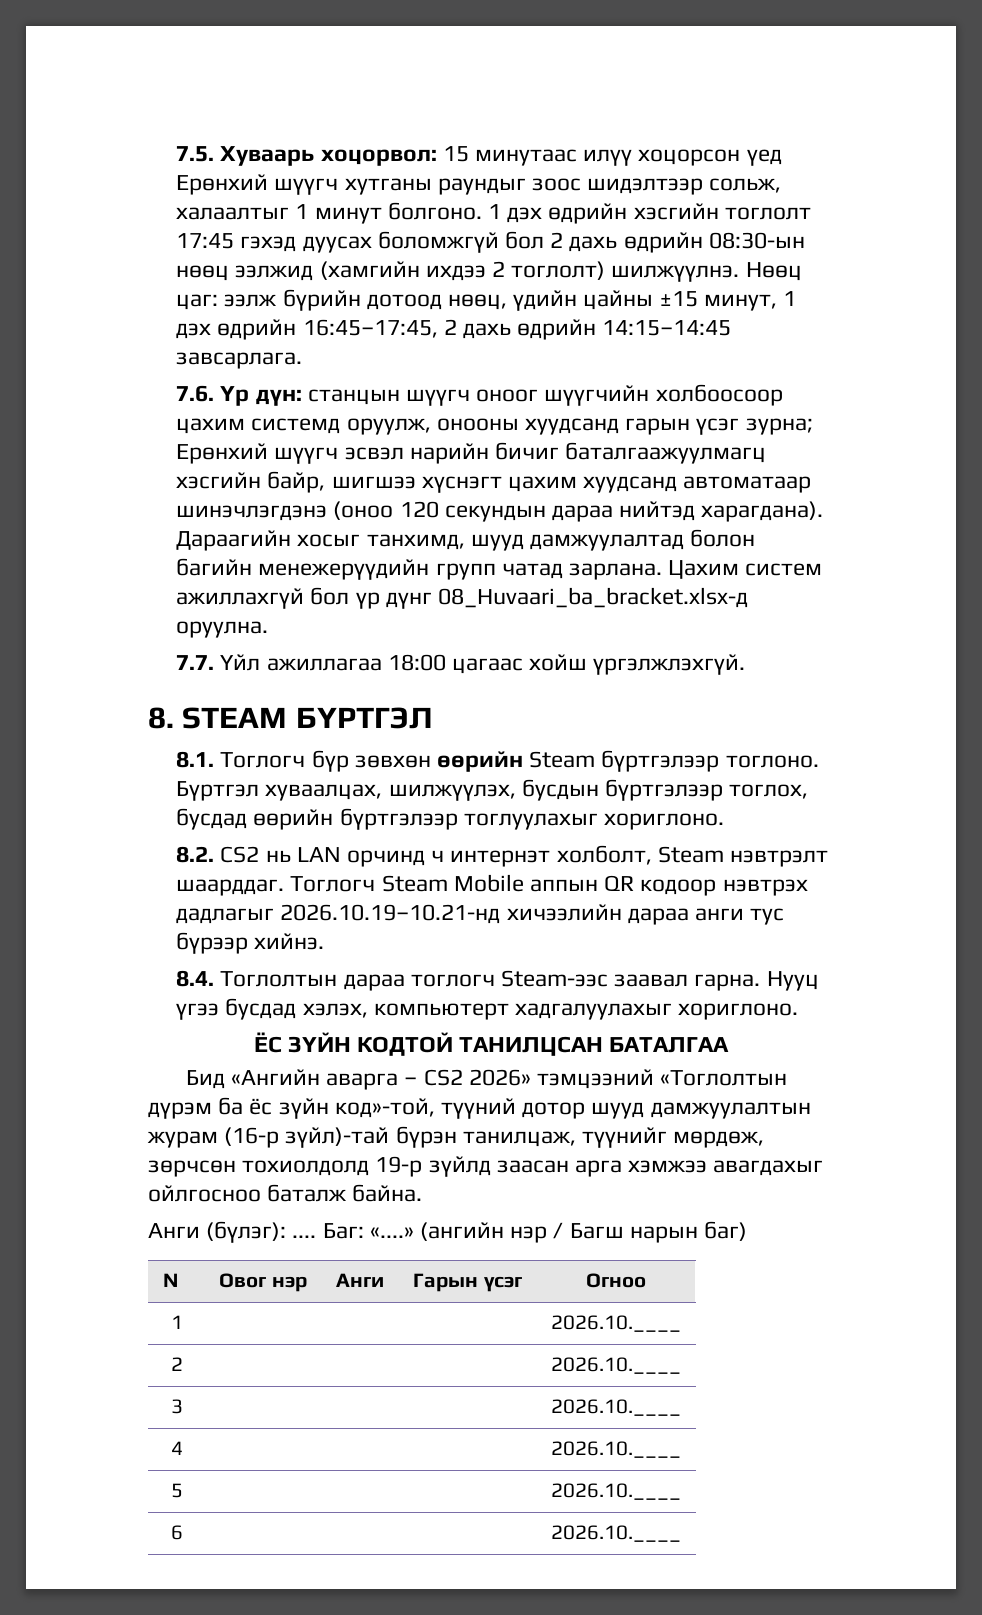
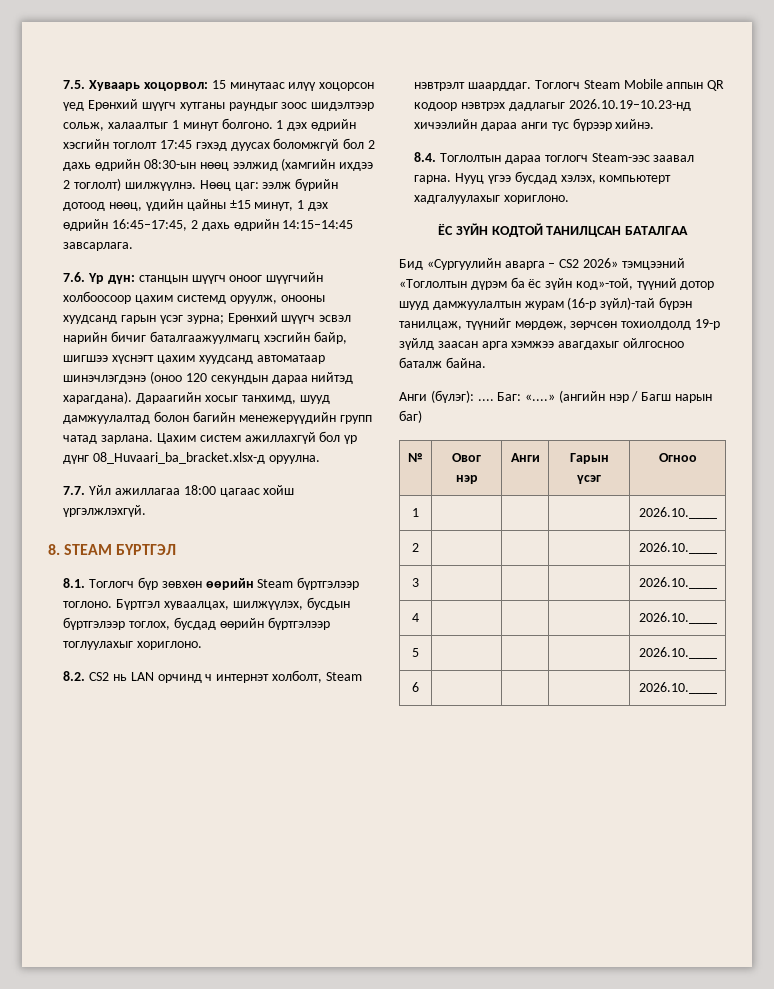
[280,904,501,924] 2026.10.19–10.21-нд -> [568,99,691,111] 2026.10.19–10.23-нд
[231,1069,321,1085] «Ангийн -> [426,258,501,270] «Сургуулийн

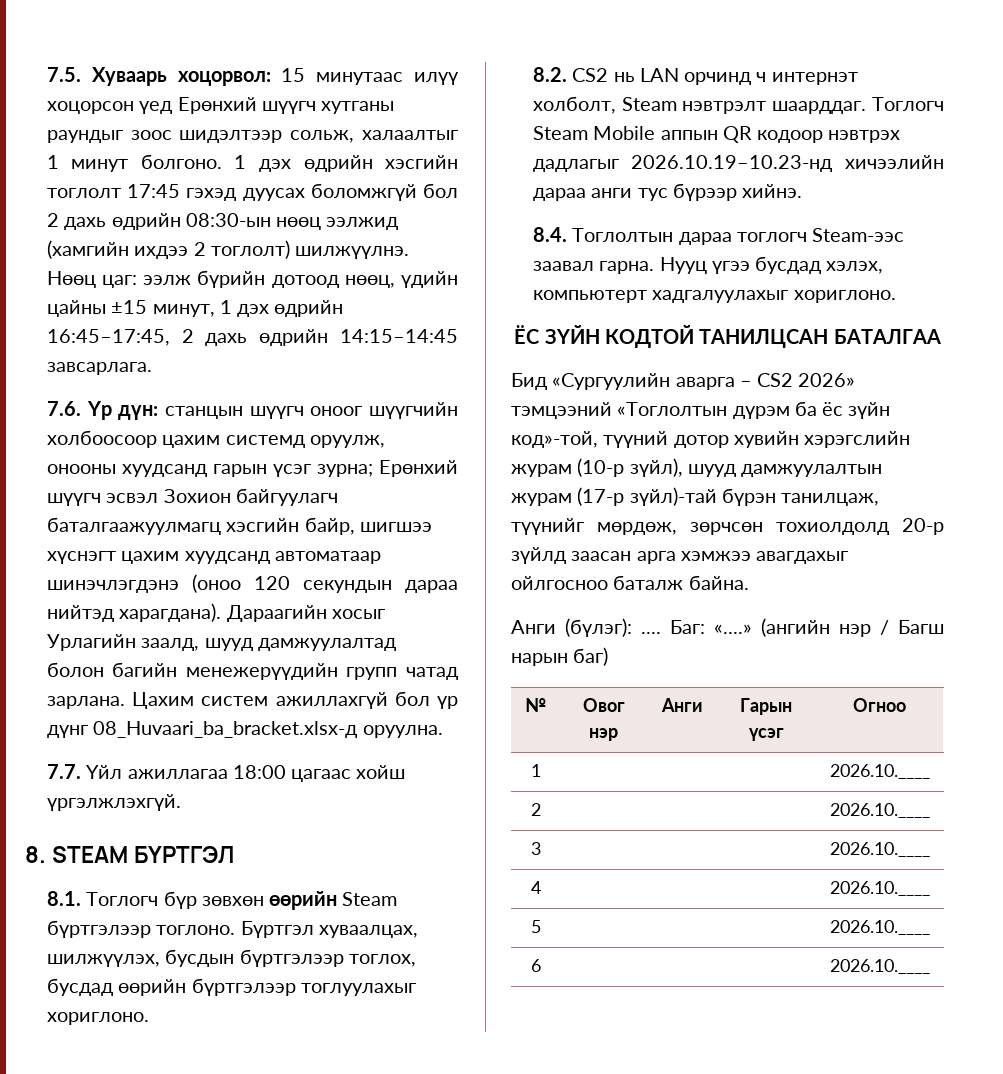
[63,331,147,344] нарийн бичиг -> [163,488,338,506] Зохион байгуулагч
[241,395,296,404] танхимд, -> [46,634,200,651] Урлагийн заалд,
(715, 285) none -> [733,431,911,448] [511,458,683,477] хувийн хэрэгслийн журам (10-р зүйл),
[567,297,597,310] (16-р -> [577,487,625,506] (17-р
[694,319,720,330] 19-р -> [902,518,944,535] 20-р

